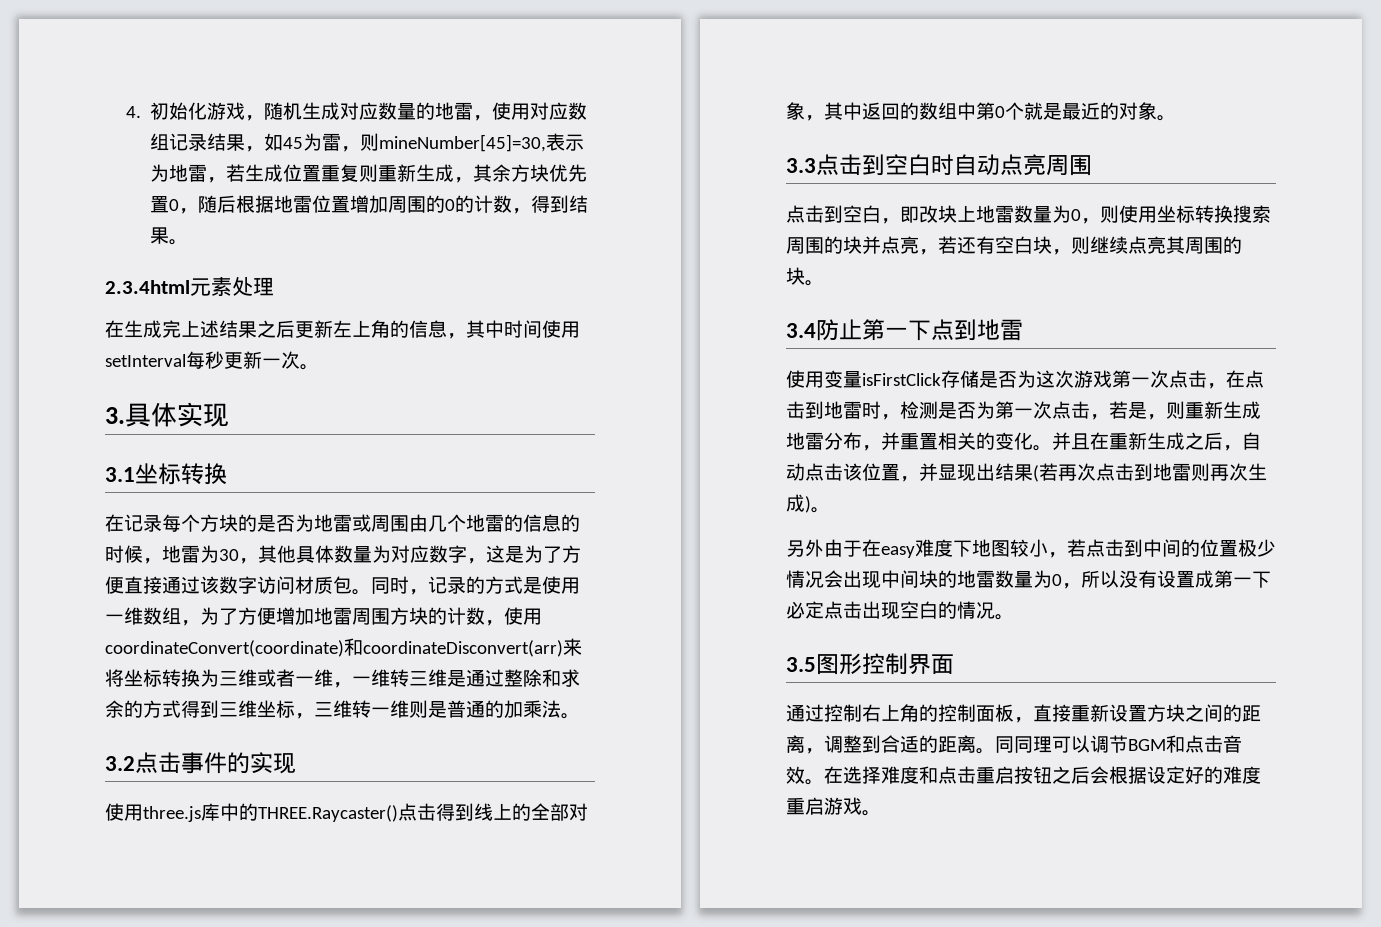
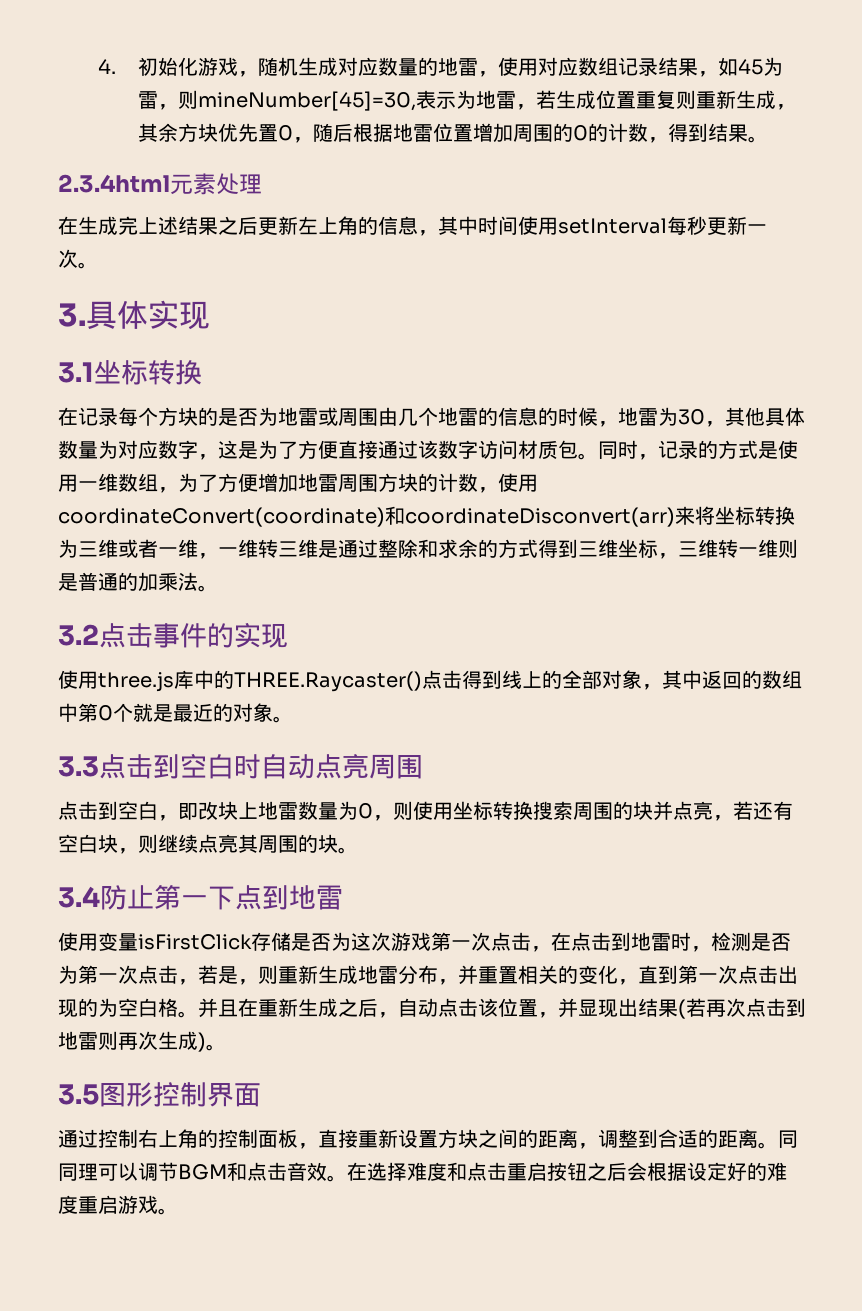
(1033, 441) none -> [618,965,798,985] [58,998,178,1018] ，直到第一次点击出现的为空白格
[786,539,1276,558] [786,570,1271,589] [786,601,1014,620] // 另外由于在easy难度下地图较小，若点击到中间的位置极少情况会出现中间块的地雷数量为0，所以没有设置成第一下必定点击出现空白的情况。 -> (226, 1047) none

